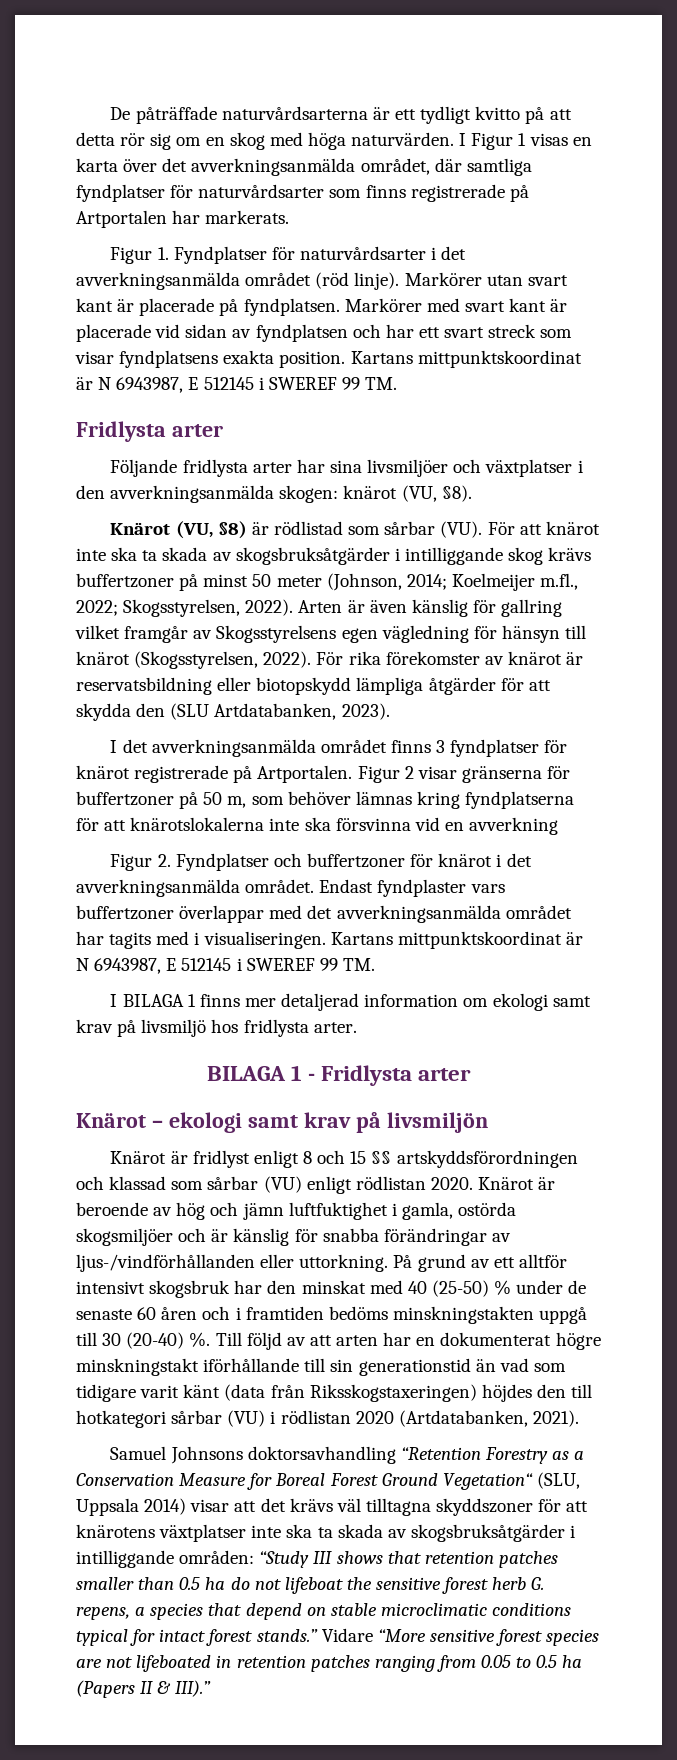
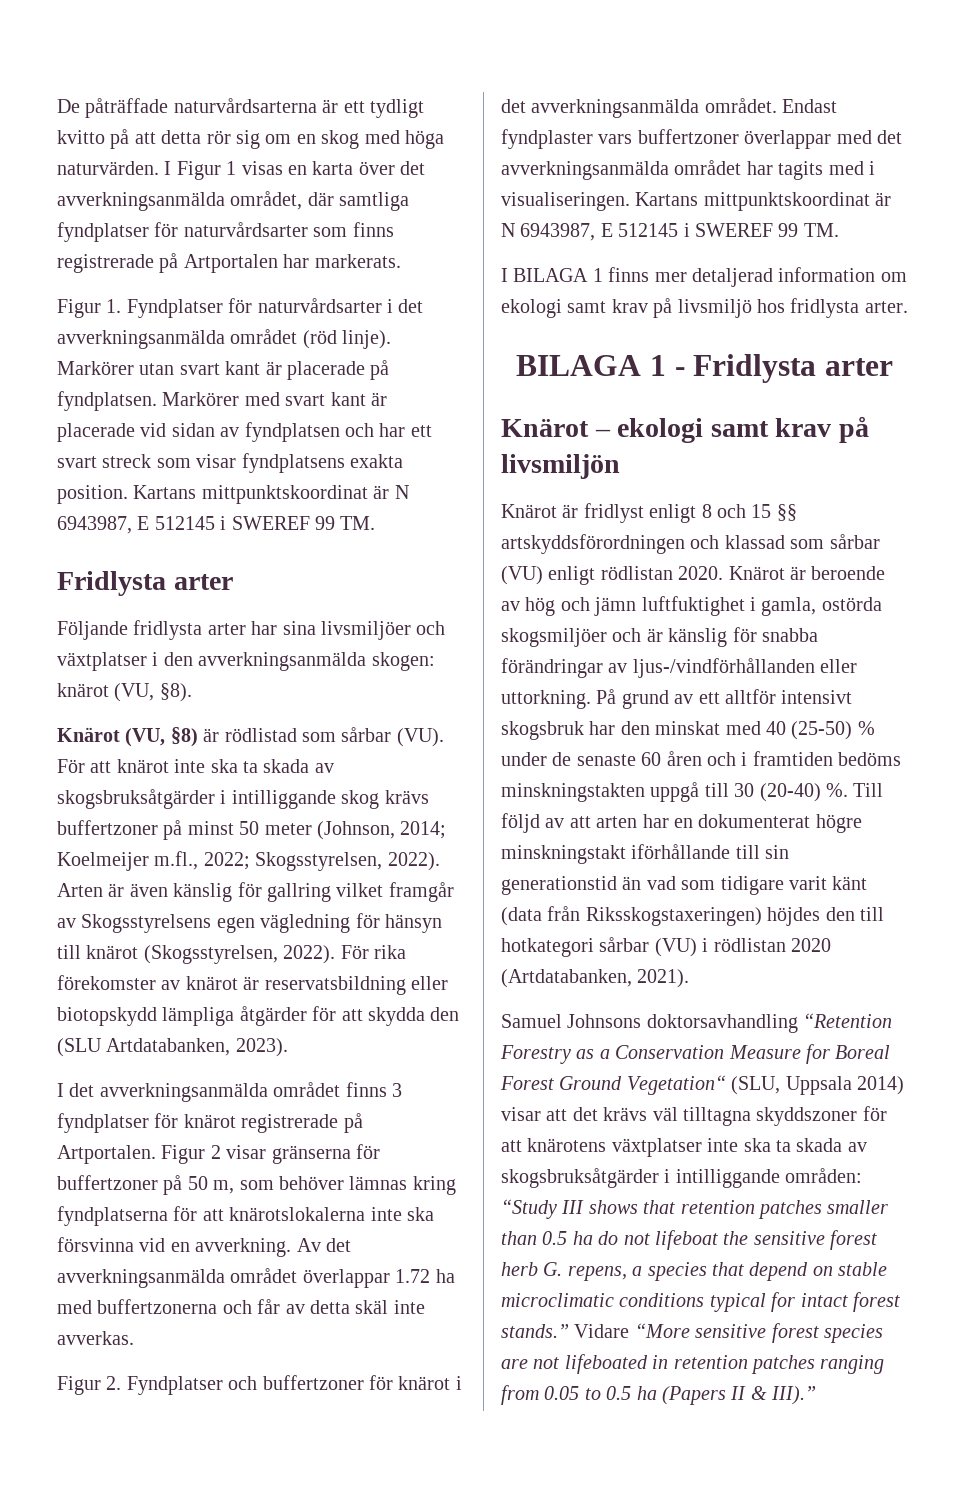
[469,817,559,835] avverkning -> [195,1238,351,1257] [57,1268,455,1288] [57,1299,425,1314] [57,1331,134,1345] avverkning. Av det avverkningsanmälda området överlappar 1.72 ha med buffertzonerna och får av detta skäl inte avverkas.

